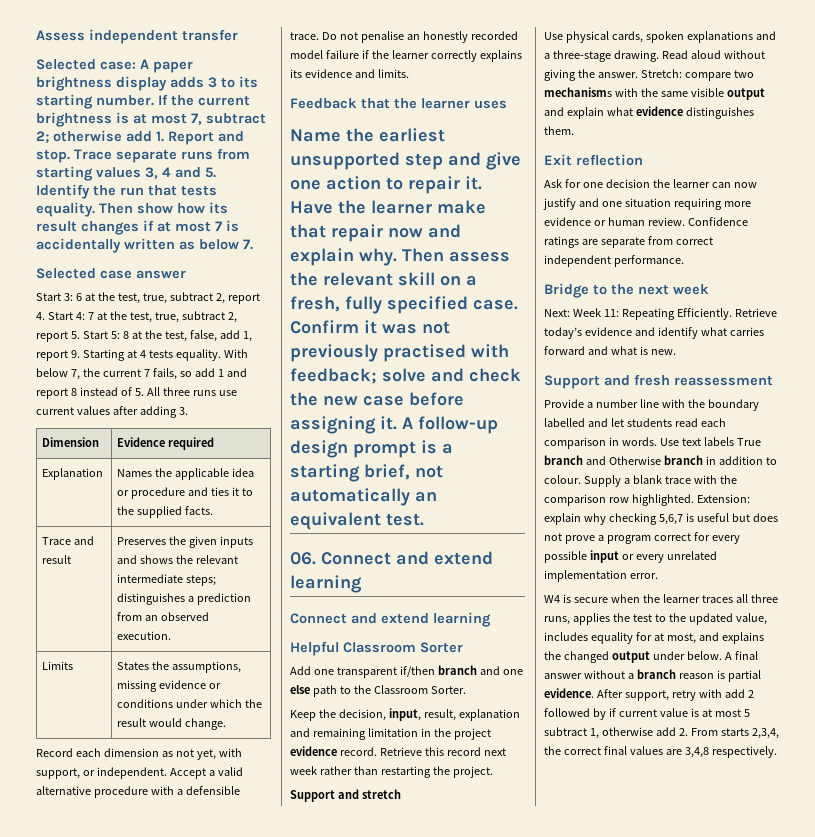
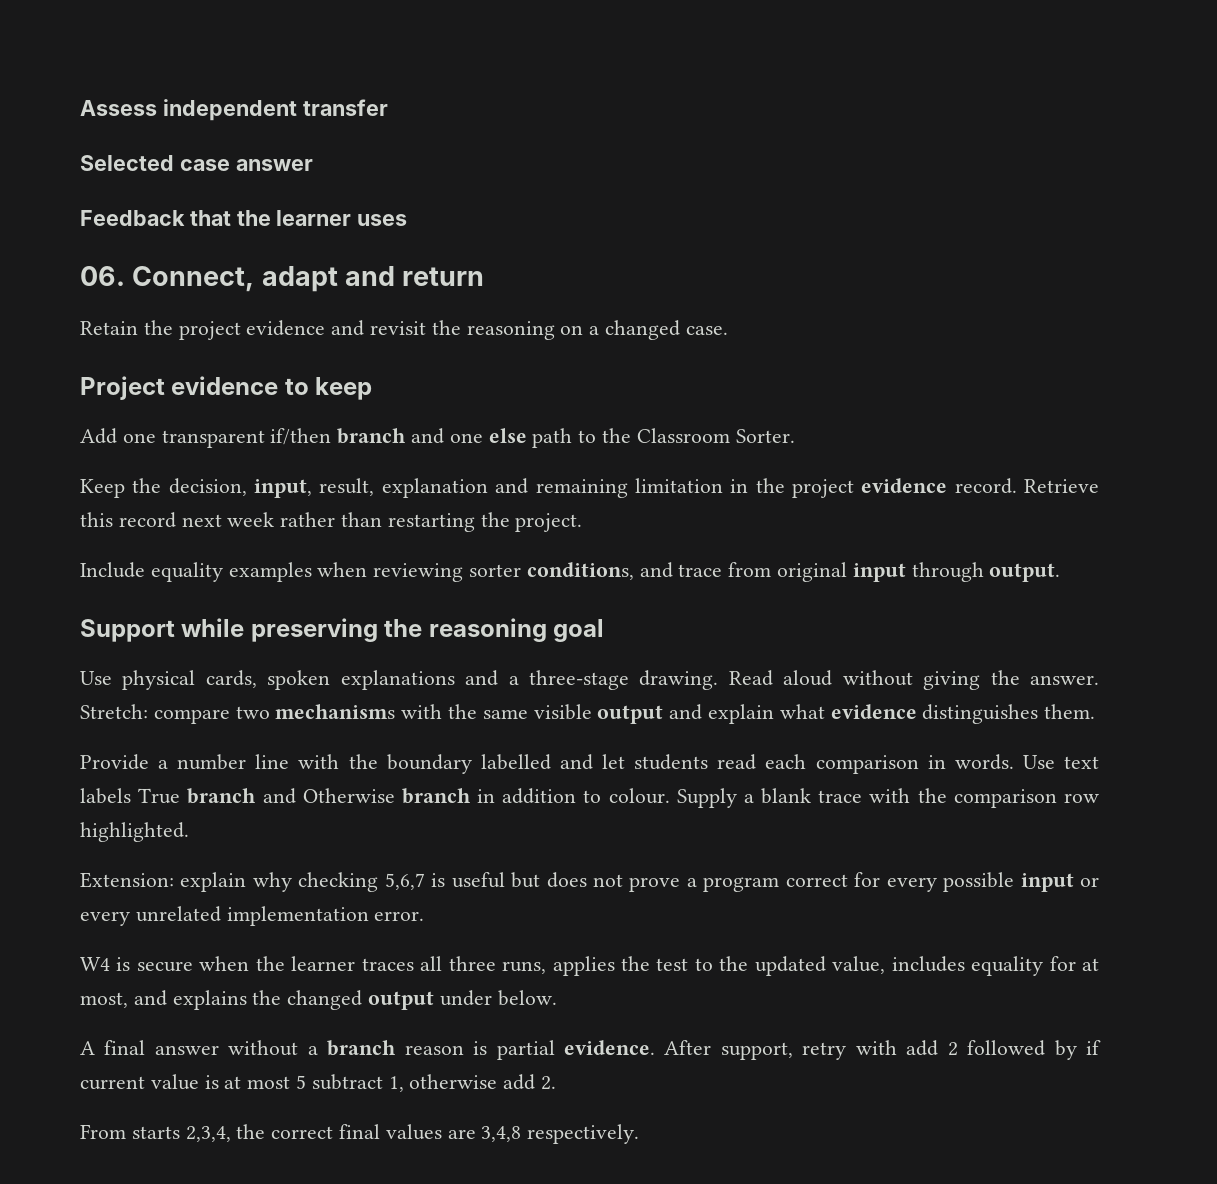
[100,59,193,73] [36,76,258,91] [36,94,250,109] [36,112,266,127] [36,130,244,145] [36,148,250,163] [36,166,216,181] [36,184,217,199] [36,202,228,217] [36,220,239,235] [36,238,253,253] [36,268,186,279] [36,292,260,304] [36,311,237,323] [36,330,252,342] [36,349,248,361] [36,368,247,380] [36,387,237,399] [36,406,188,418] [41,437,99,447] [116,437,214,450] [41,468,103,480] [116,468,254,480] [116,487,253,499] [116,506,213,518] [41,536,94,545] [41,555,71,564] [116,536,253,548] [116,555,238,564] [116,574,216,586] [116,593,251,605] [116,612,209,621] [116,631,171,640] [41,661,73,670] [116,661,241,673] [116,680,221,692] [116,699,262,708] [116,718,226,730] [36,748,242,760] [36,767,243,779] [36,786,240,798] [290,31,518,43] [290,50,522,62] [290,69,409,78] case: A paper brightness display adds 3 to its starting number. If the current brightness is at most 7, subtract 2; otherwise add 1. Report and stop. Trace separate runs from starting values 3, 4 and 5. Identify the run that tests equality. Then show how its result changes if at most 7 is accidentally written as below 7. // Selected case answer // Start 3: 6 at the test, true, subtract 2, report 4. Start 4: 7 at the test, true, subtract 2, report 5. Start 5: 8 at the test, false, add 1, report 9. Starting at 4 tests equality. With below 7, the current 7 fails, so add 1 and report 8 instead of 5. All three runs use current values after adding 3. // Dimension | Evidence required // Explanation | Names the applicable idea or procedure and ties it to the supplied facts. // Trace and result | Preserves the given inputs and shows the relevant intermediate steps; distinguishes a prediction from an observed execution. // Limits | States the assumptions, missing evidence or conditions under which the result would change. // Record each dimension as not yet, with support, or independent. Accept a valid alternative procedure with a defensible trace. Do not penalise an honestly recorded model failure if the learner correctly explains its evidence and limits. -> [179,159,313,171] case answer
[290,128,445,142] [290,152,521,170] [290,176,482,194] [290,200,486,214] [290,224,461,242] [290,248,510,266] [290,272,477,286] [290,296,518,314] [290,320,450,334] [290,344,509,362] [290,368,521,384] [290,392,464,406] [290,416,498,434] [290,440,453,458] [290,464,443,482] [290,488,437,506] [290,512,424,530] [290,551,493,565] [290,575,362,593] [290,612,491,627] [290,641,463,656] Name the earliest unsupported step and give one action to repair it. Have the learner make that repair now and explain why. Then assess the relevant skill on a fresh, fully specified case. Confirm it was not previously practised with feedback; solve and check the new case before assigning it. A follow-up design prompt is a starting brief, not automatically an equivalent test. // 06. Connect and extend learning // Connect and extend learning // Helpful Classroom Sorter -> [80,266,485,292] [80,320,728,340] [80,376,373,400] 06. Connect, adapt and return // Retain the project evidence and revisit the reasoning on a changed case. // Project evidence to keep
[290,789,401,802] Support and stretch -> [80,562,1061,582] [80,618,605,642] Include equality examples when reviewing sorter conditions, and trace from original input through output. // Support while preserving the reasoning goal
[544,154,643,166] [544,179,757,188] [543,198,751,210] [544,217,748,226] [544,236,713,248] [544,255,684,267] [544,283,709,298] [544,308,777,320] [544,327,764,339] [544,346,676,355] [544,374,773,389] // Exit reflection // Ask for one decision the learner can now justify and one situation requiring more evidence or human review. Confidence ratings are separate from correct independent performance. // Bridge to the next week // Next: Week 11: Repeating Efficiently. Retrieve today’s evidence and identify what carries forward and what is new. // Support and fresh reassessment -> (1096, 711) none
(694, 500) none -> (189, 832) //
(722, 655) none -> (557, 998) //
(688, 732) none -> (557, 1083) //

